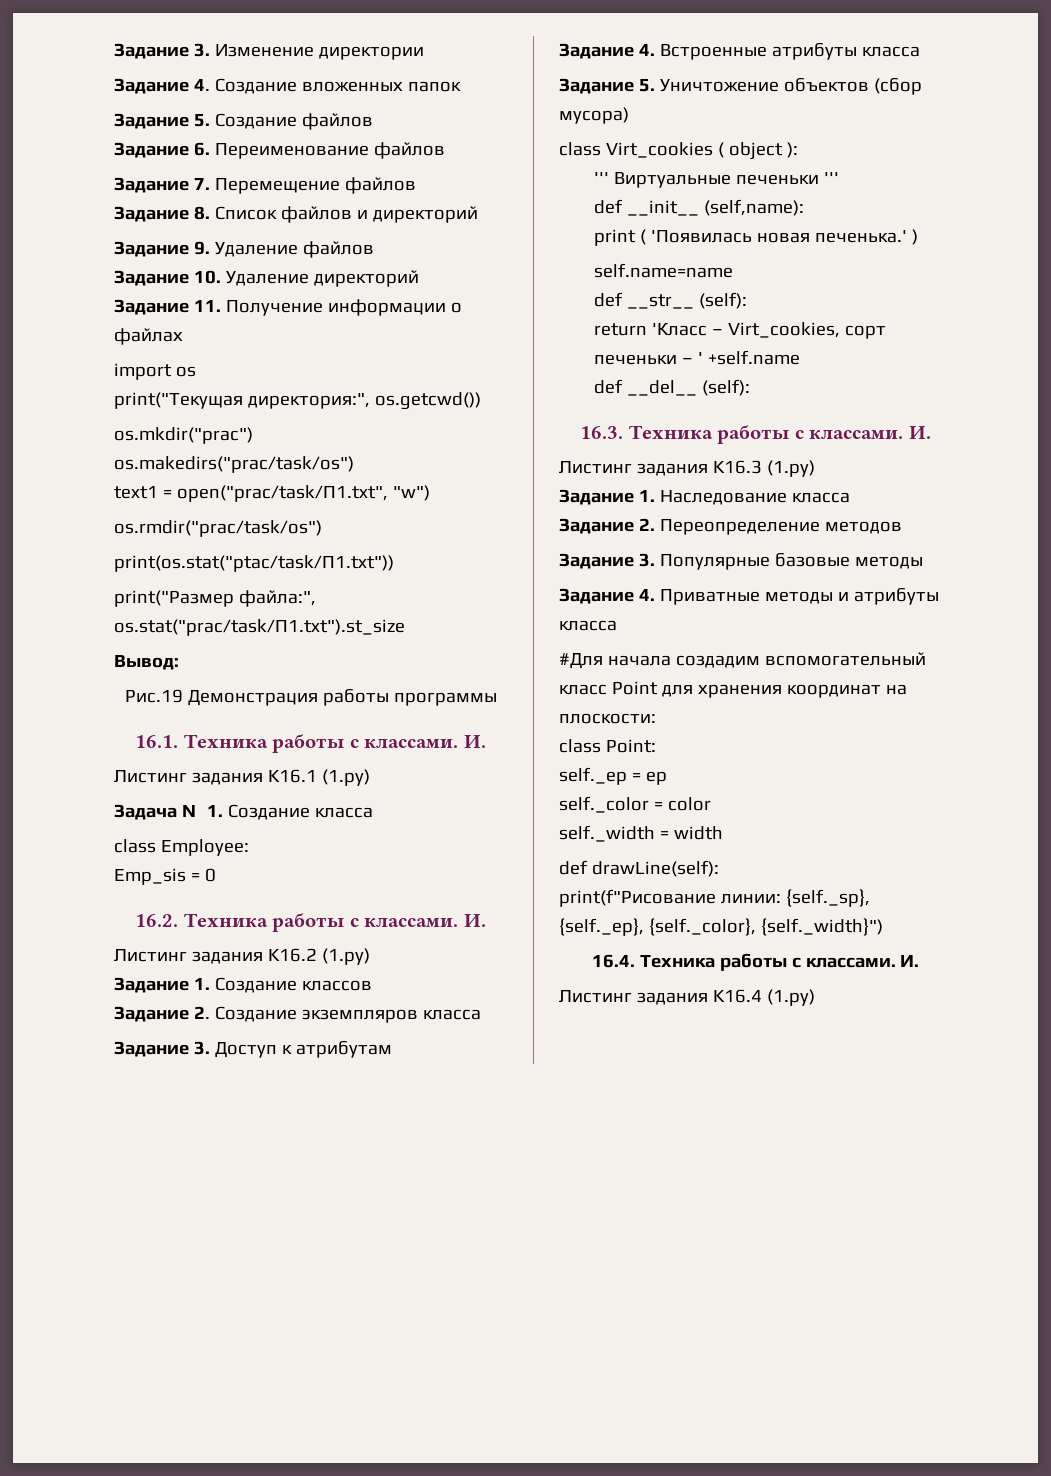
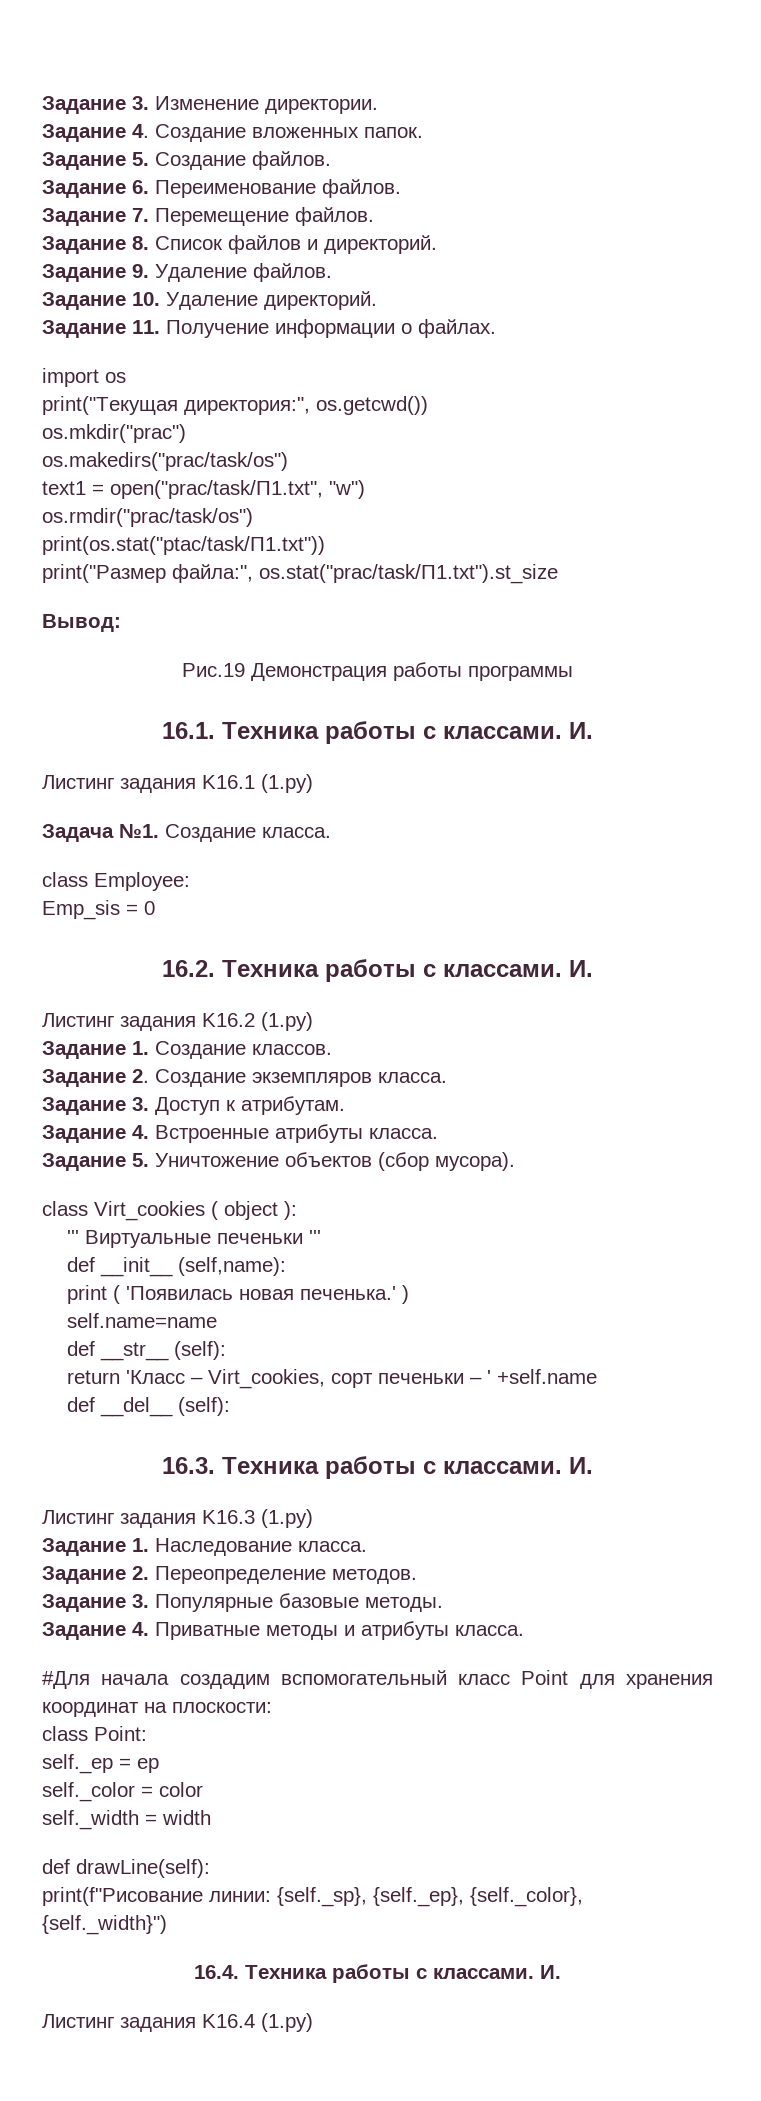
[318,46,424,60] директории -> [265,99,378,114] директории.
[407,81,461,92] папок -> [364,127,423,138] папок.
[301,113,373,130] файлов -> [252,151,331,170] файлов.
[373,142,445,159] файлов -> [322,179,401,198] файлов.
[344,177,416,194] файлов -> [295,207,374,226] файлов.
[372,206,478,223] директорий -> [324,235,437,254] директорий.
[302,241,374,258] файлов -> [253,263,332,282] файлов.
[313,270,419,287] директорий -> [264,291,377,310] директорий.
[114,328,183,345] файлах -> [418,319,496,338] файлах.
[314,807,373,818] класса -> [262,827,331,838] класса.
[301,980,372,991] классов -> [252,1044,332,1055] классов.
[422,1009,481,1020] класса -> [378,1072,447,1083] класса.
[295,1041,392,1058] атрибутам -> [241,1096,345,1115] атрибутам.
[861,46,920,57] класса -> [369,1128,438,1139] класса.
[559,107,629,124] мусора) -> [435,1152,515,1171] мусора).
[791,492,850,503] класса -> [298,1541,367,1552] класса.
[824,521,902,534] методов -> [332,1569,417,1584] методов.
[854,556,923,569] методы -> [365,1597,443,1612] методы.
[559,620,617,631] класса -> [455,1625,524,1636] класса.

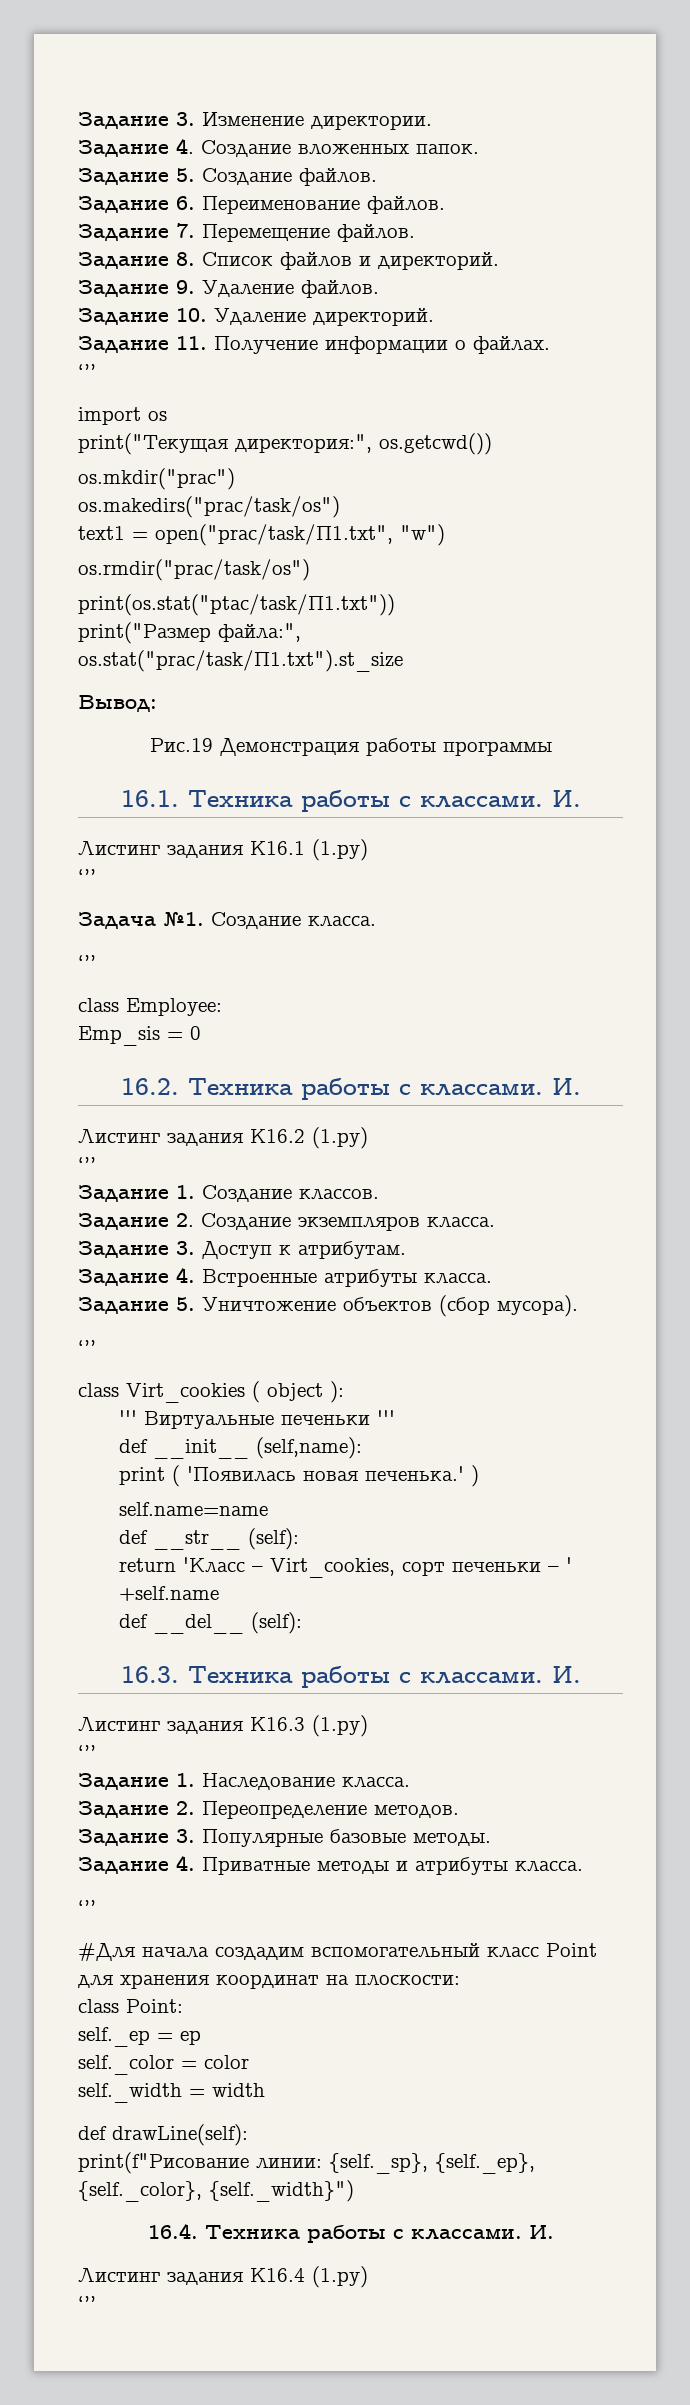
(496, 328) none -> [78,364,96,378] // ‘’’
(313, 783) none -> [78,869,96,883] // ‘’’
(331, 832) none -> [78,955,96,969] // ‘’’
(313, 1021) none -> [78,1157,96,1171] // ‘’’
(515, 1161) none -> [78,1340,96,1354] // ‘’’
(313, 1518) none -> [78,1745,96,1759] // ‘’’
(524, 1630) none -> [78,1900,96,1914] // ‘’’
(313, 2022) none -> [78,2296,96,2310] // ‘’’

